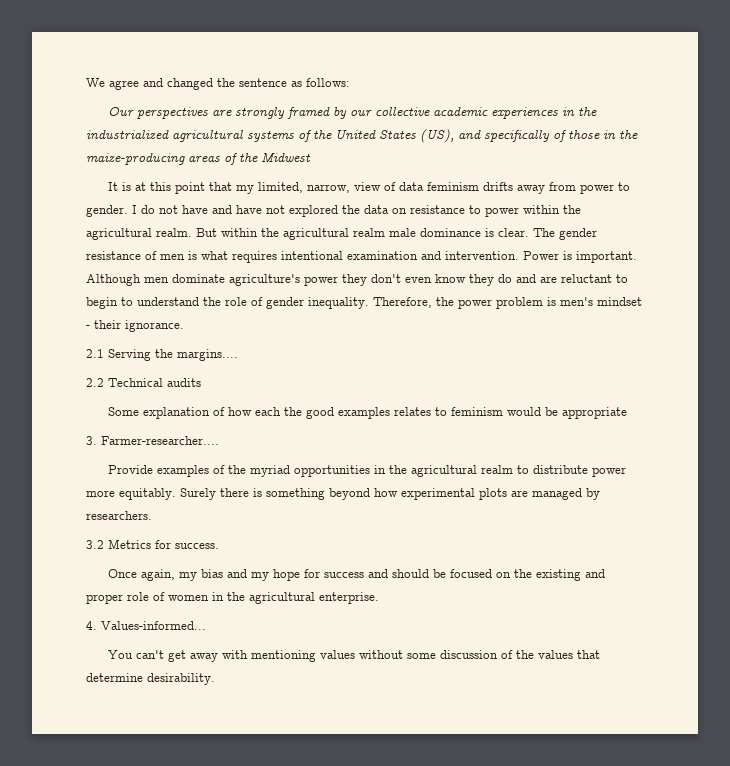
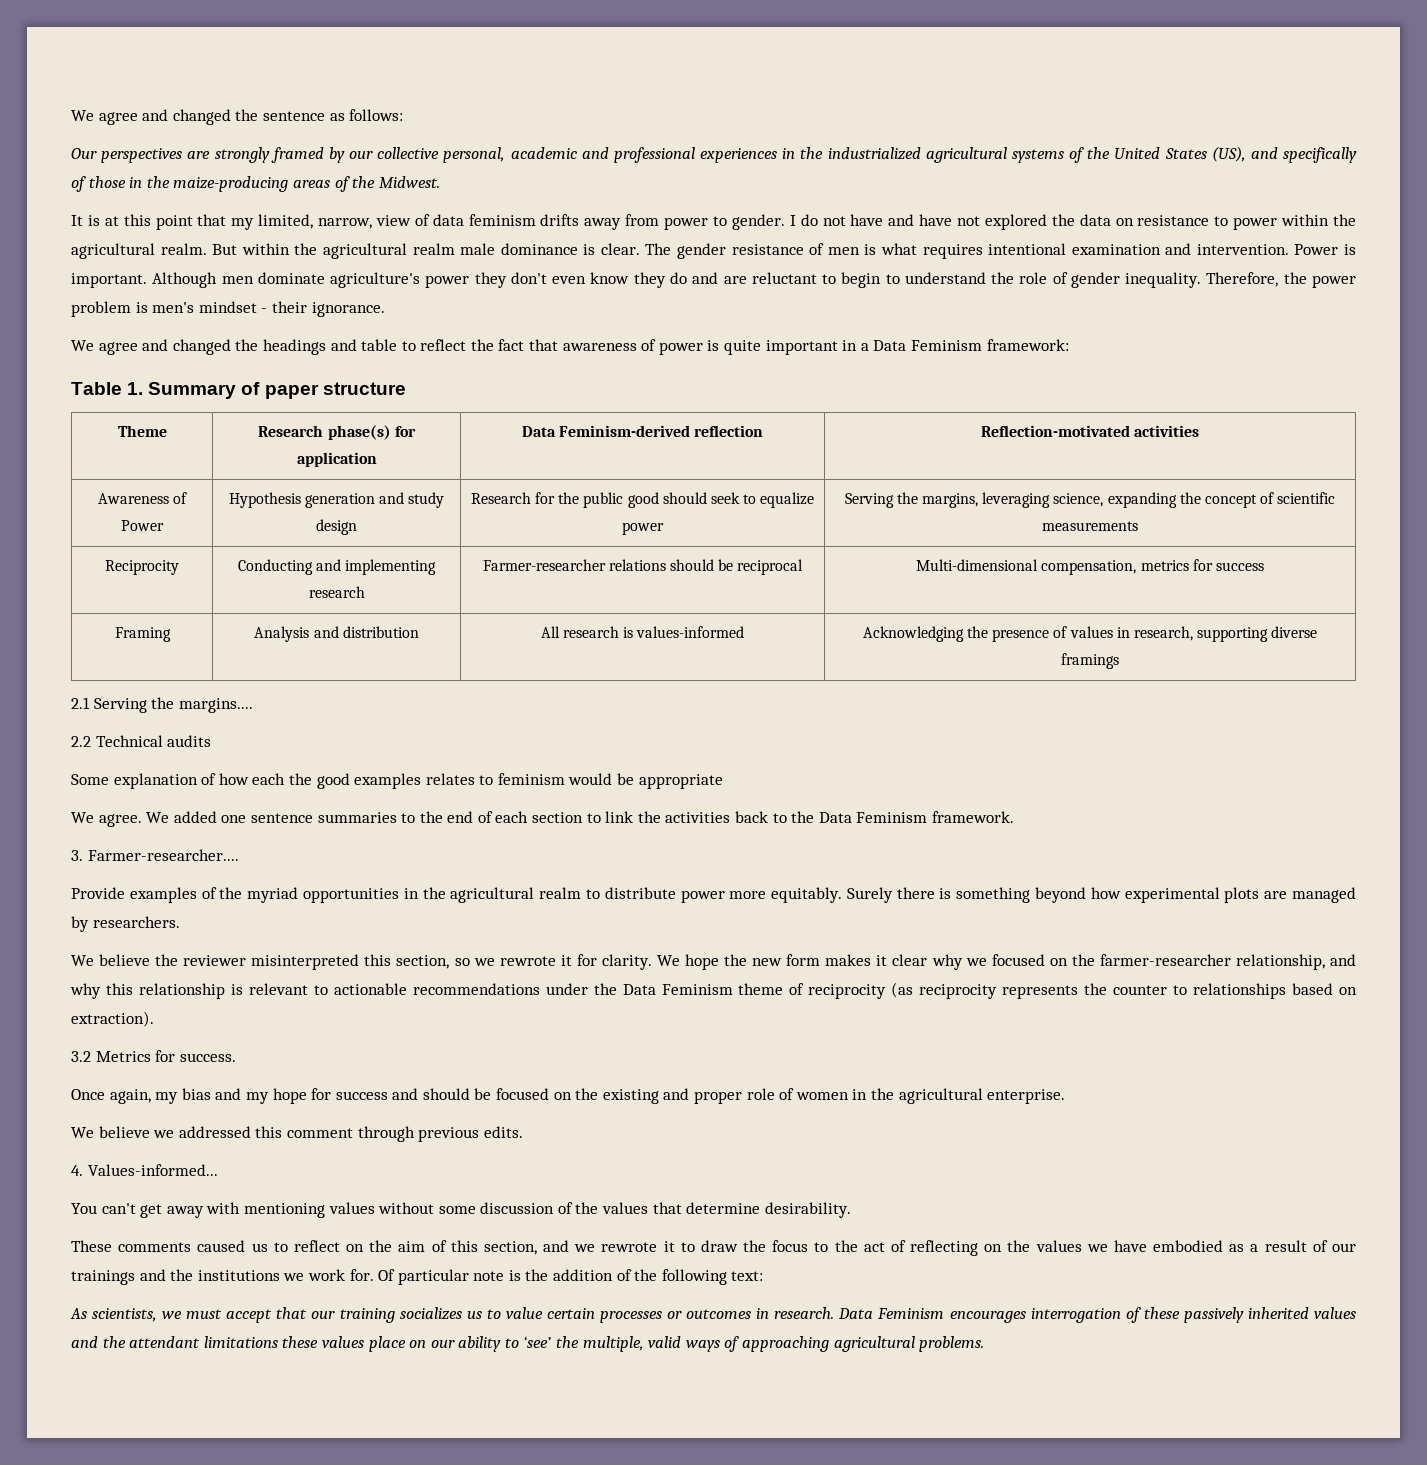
[432,107,488,116] academic -> [443,147,695,163] personal, academic and professional
[261,152,311,163] Midwest -> [378,176,440,188] Midwest.
(184, 326) none -> [71,339,1069,355] [71,382,406,399] [117,425,167,437] [258,425,416,440] [296,452,377,467] [521,425,764,437] [980,425,1200,437] [97,492,188,504] [121,520,164,531] [228,492,445,508] [316,519,357,535] [470,492,815,508] [622,522,664,535] [844,492,1336,508] [1042,521,1138,531] [105,560,179,575] [237,559,437,575] [308,586,365,598] [482,559,804,575] [916,559,1264,575] [114,627,171,642] [254,626,419,642] [540,626,745,638] [862,626,1318,642] [1061,653,1119,669] // We agree and changed the headings and table to reflect the fact that awareness of power is quite important in a Data Feminism framework: // Table 1. Summary of paper structure // Theme | Research phase(s) for application | Data Feminism-derived reflection | Reflection-motivated activities // Awareness of Power | Hypothesis generation and study design | Research for the public good should seek to equalize power | Serving the margins, leveraging science, expanding the concept of scientific measurements // Reciprocity | Conducting and implementing research | Farmer-researcher relations should be reciprocal | Multi-dimensional compensation, metrics for success // Framing | Analysis and distribution | All research is values-informed | Acknowledging the presence of values in research, supporting diverse framings
(627, 413) none -> [71,811,1014,827] // We agree. We added one sentence summaries to the end of each section to link the activities back to the Data Feminism framework.
(152, 515) none -> [71,954,1356,970] [70,982,1358,999] [71,1011,154,1027] // We believe the reviewer misinterpreted this section, so we rewrote it for clarity. We hope the new form makes it clear why we focused on the farmer-researcher relationship, and why this relationship is relevant to actionable recommendations under the Data Feminism theme of reciprocity (as reciprocity represents the counter to relationships based on extraction).
(379, 598) none -> [71,1126,523,1142] // We believe we addressed this comment through previous edits.
(215, 679) none -> [71,1240,1357,1256] [71,1269,764,1285] [70,1307,1357,1323] [71,1336,985,1352] // These comments caused us to reflect on the aim of this section, and we rewrote it to draw the focus to the act of reflecting on the values we have embodied as a result of our trainings and the institutions we work for. Of particular note is the addition of the following text: // As scientists, we must accept that our training socializes us to value certain processes or outcomes in research. Data Feminism encourages interrogation of these passively inherited values and the attendant limitations these values place on our ability to ‘see’ the multiple, valid ways of approaching agricultural problems.

